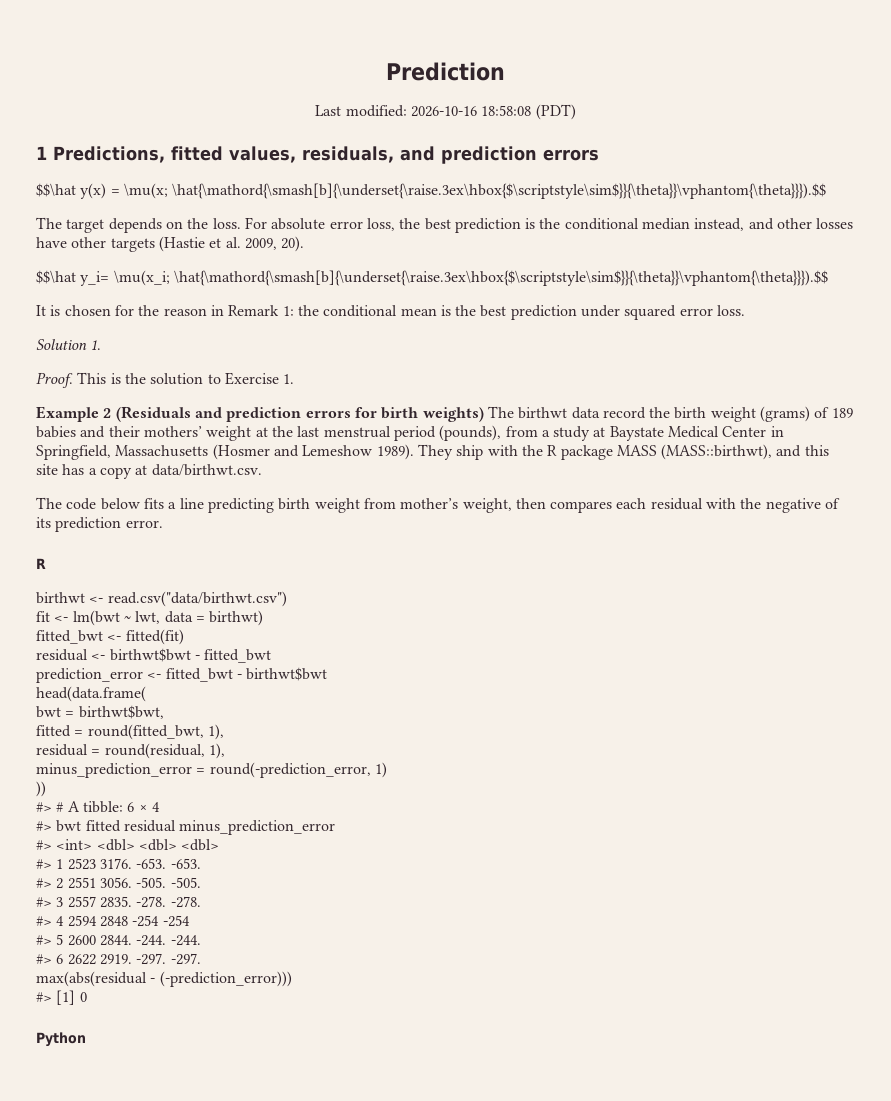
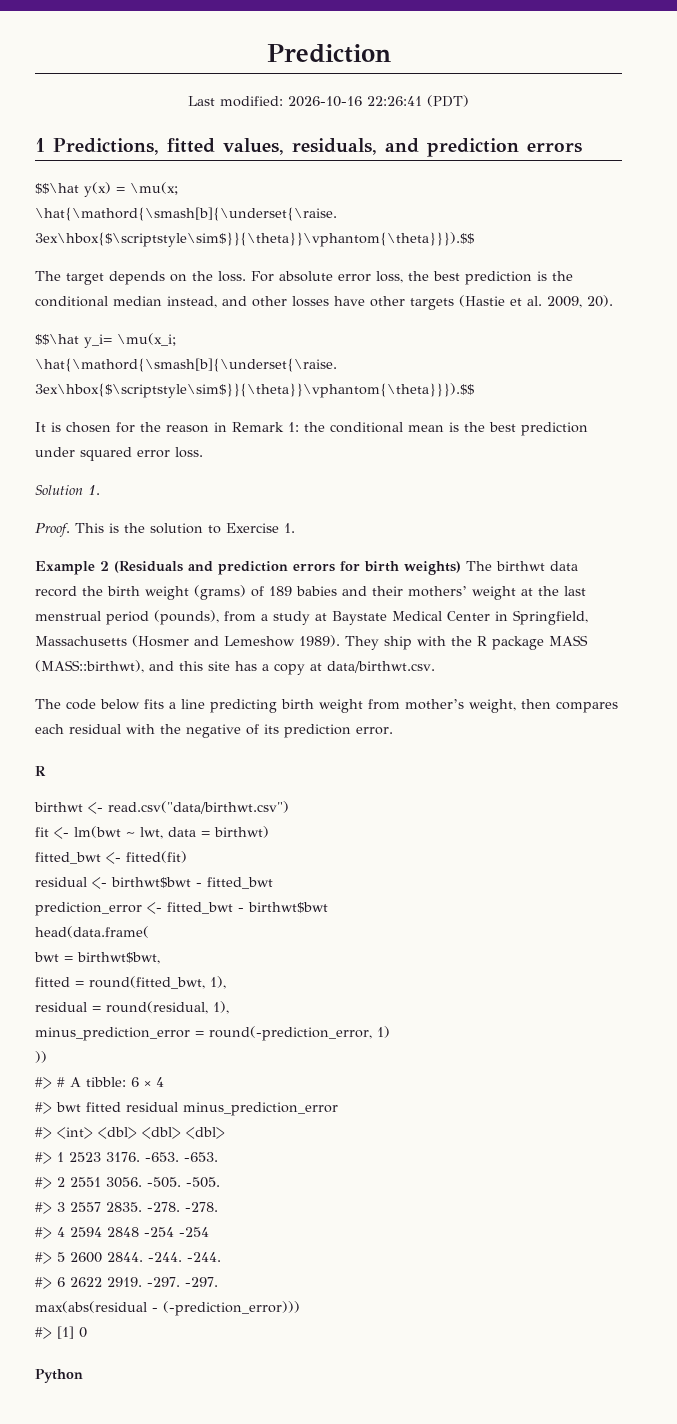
[481,105,532,116] 18:58:08 -> [367,96,422,106] 22:26:41

